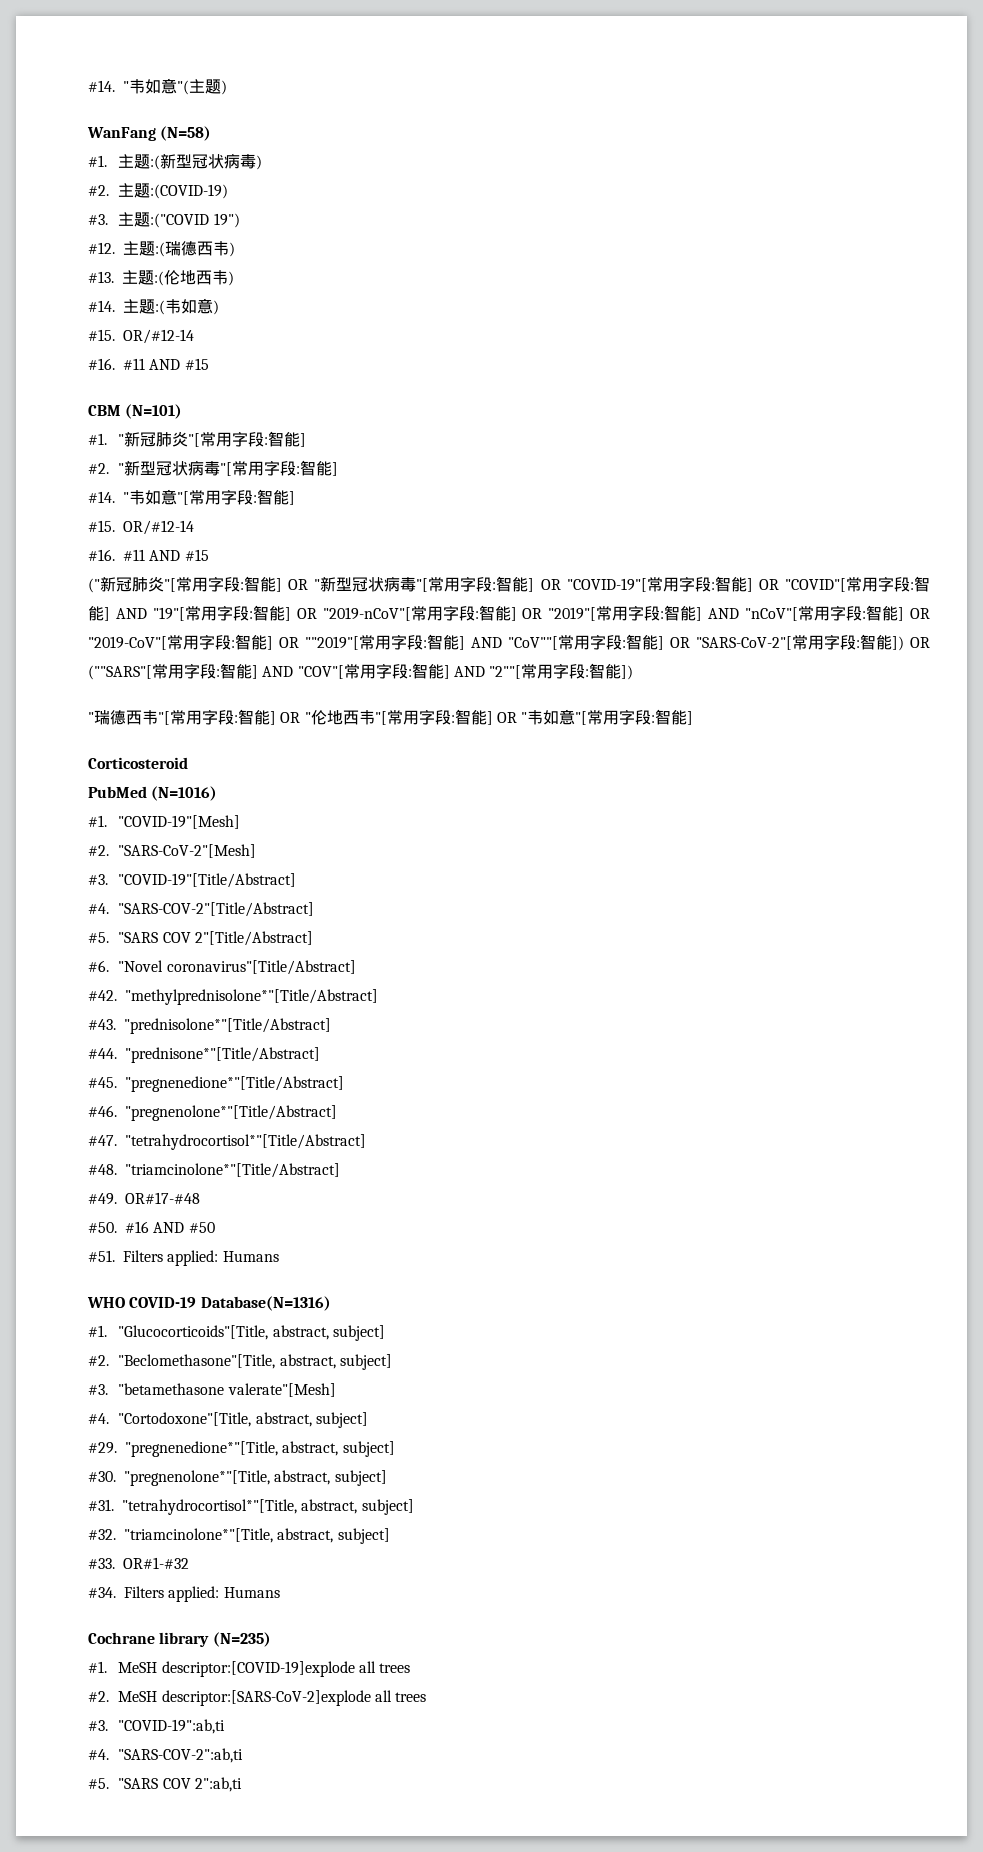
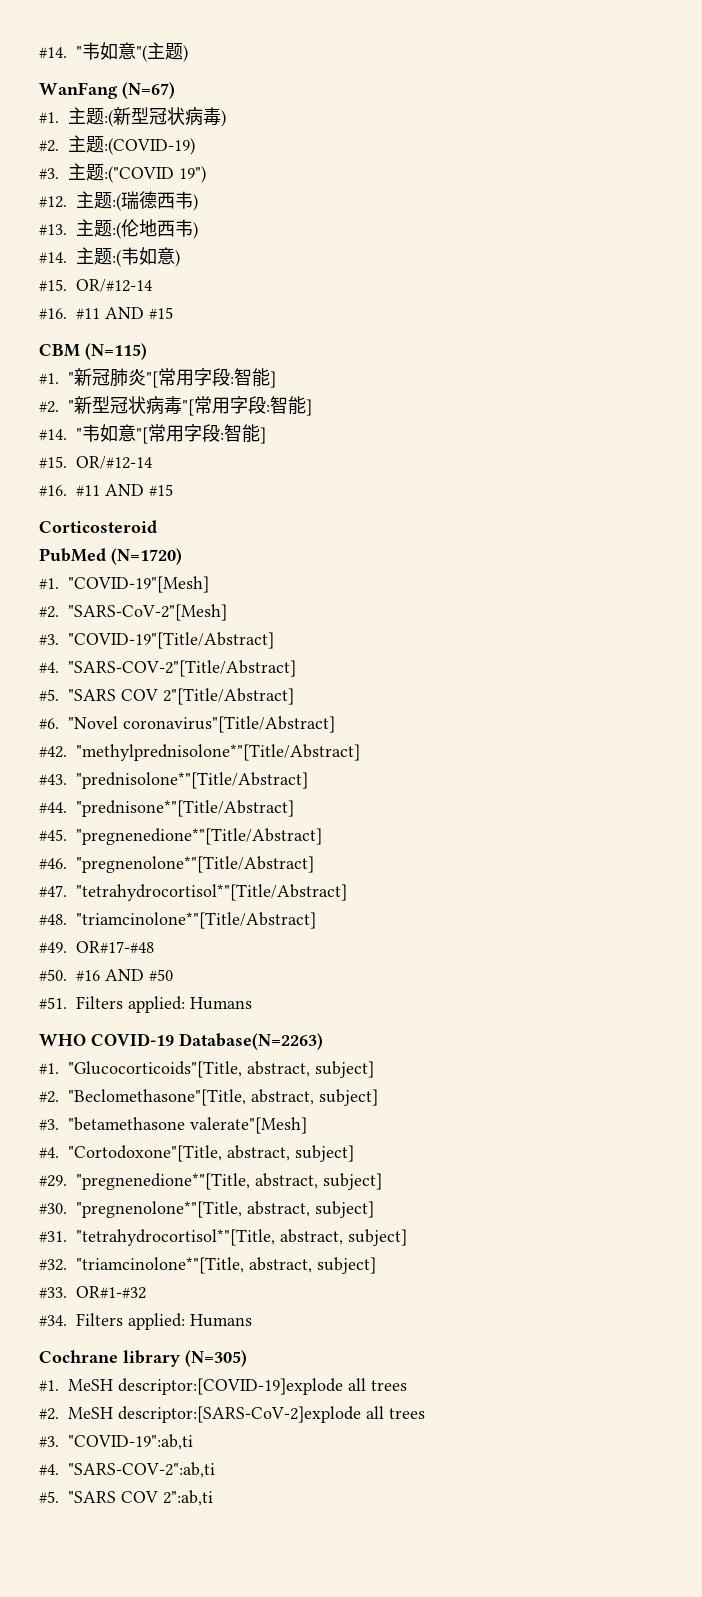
[160,126,212,141] (N=58) -> [122,82,175,99] (N=67)
[125,404,183,419] (N=101) -> [85,343,147,360] (N=115)
[88,576,930,593] [88,605,931,621] [88,634,930,651] [88,663,634,680] [88,709,694,725] // ("新冠肺炎"[常用字段:智能] OR "新型冠状病毒"[常用字段:智能] OR "COVID-19"[常用字段:智能] OR "COVID"[常用字段:智能] AND "19"[常用字段:智能] OR "2019-nCoV"[常用字段:智能] OR "2019"[常用字段:智能] AND "nCoV"[常用字段:智能] OR "2019-CoV"[常用字段:智能] OR ""2019"[常用字段:智能] AND "CoV""[常用字段:智能] OR "SARS-CoV-2"[常用字段:智能]) OR (""SARS"[常用字段:智能] AND "COV"[常用字段:智能] AND "2""[常用字段:智能]) // "瑞德西韦"[常用字段:智能] OR "伦地西韦"[常用字段:智能] OR "韦如意"[常用字段:智能] -> (173, 490) none
[151,786,218,801] (N=1016) -> [111,548,182,565] (N=1720)
[200,1296,331,1311] Database(N=1316) -> [179,1033,323,1050] Database(N=2263)
[212,1632,271,1647] (N=235) -> [185,1350,247,1367] (N=305)

